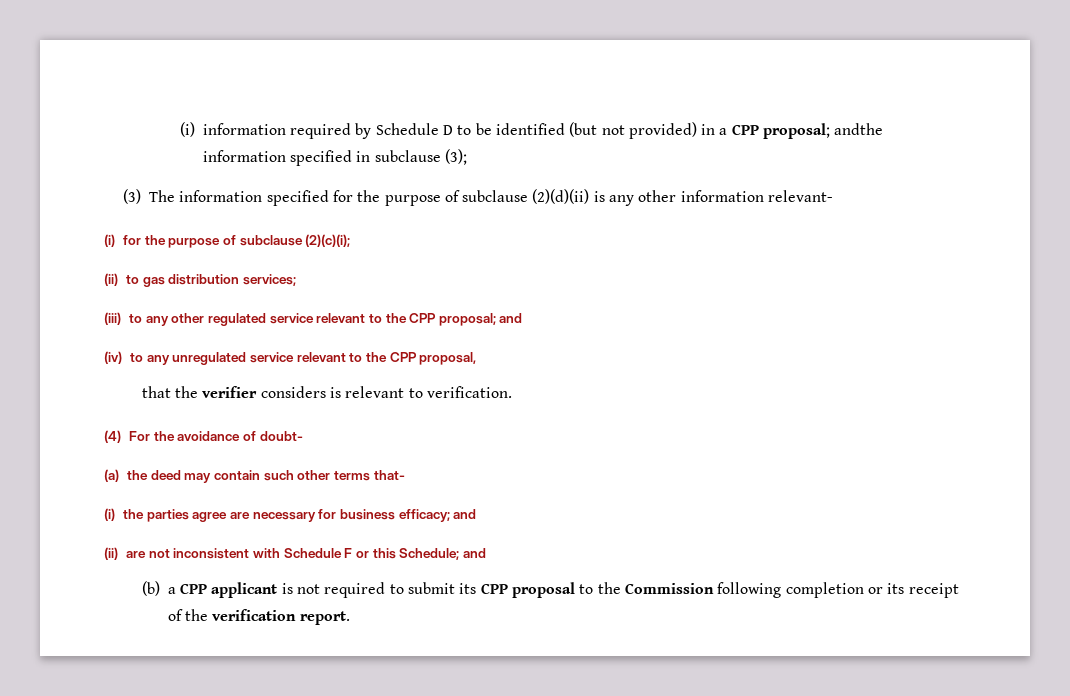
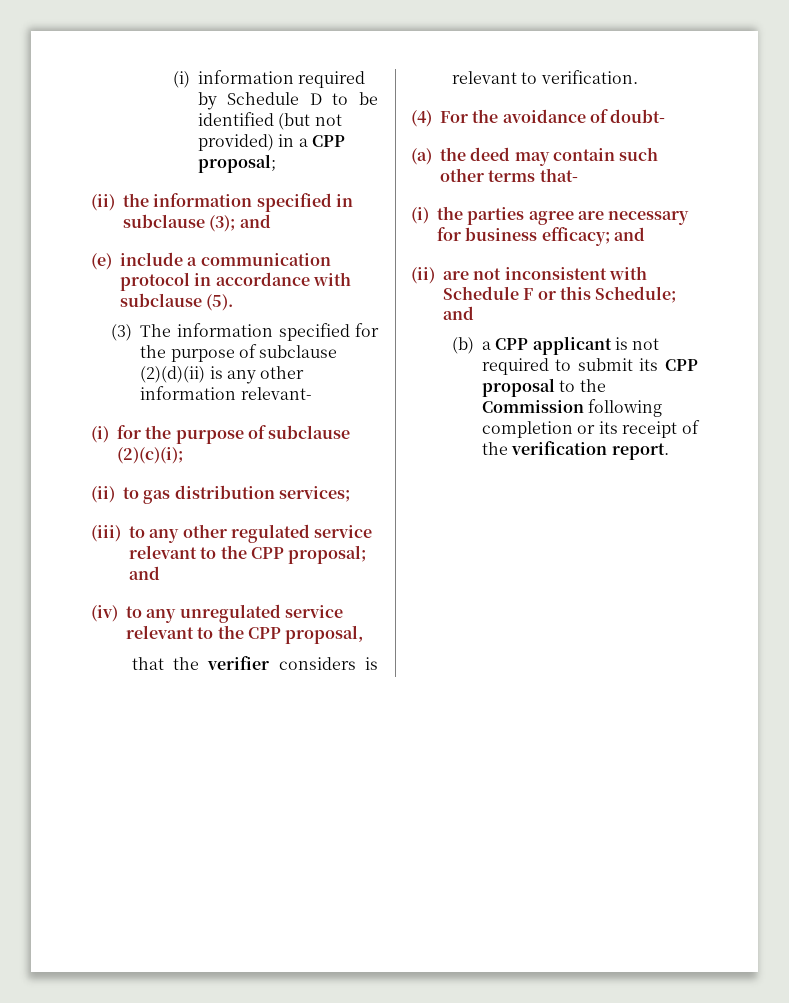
[834,123,884,135] andthe -> [91,193,149,211] // (ii) the
(467, 157) none -> [239,214,271,228] [91,252,331,270] [120,272,351,291] [120,293,234,311] and // (e) include a communication protocol in accordance with subclause (5).

